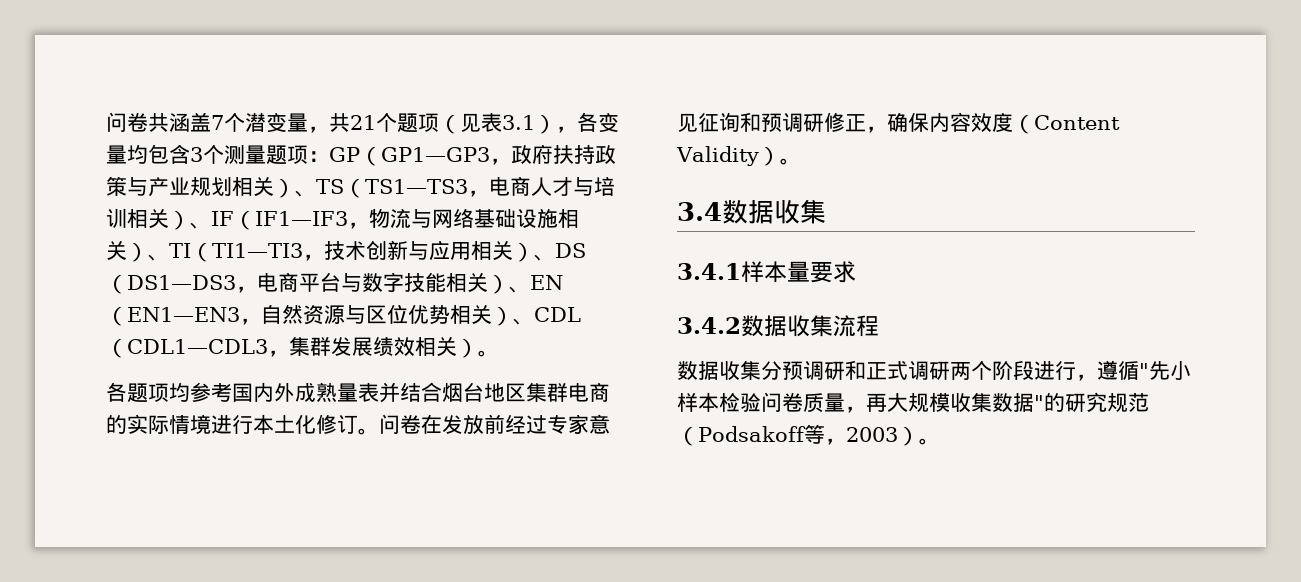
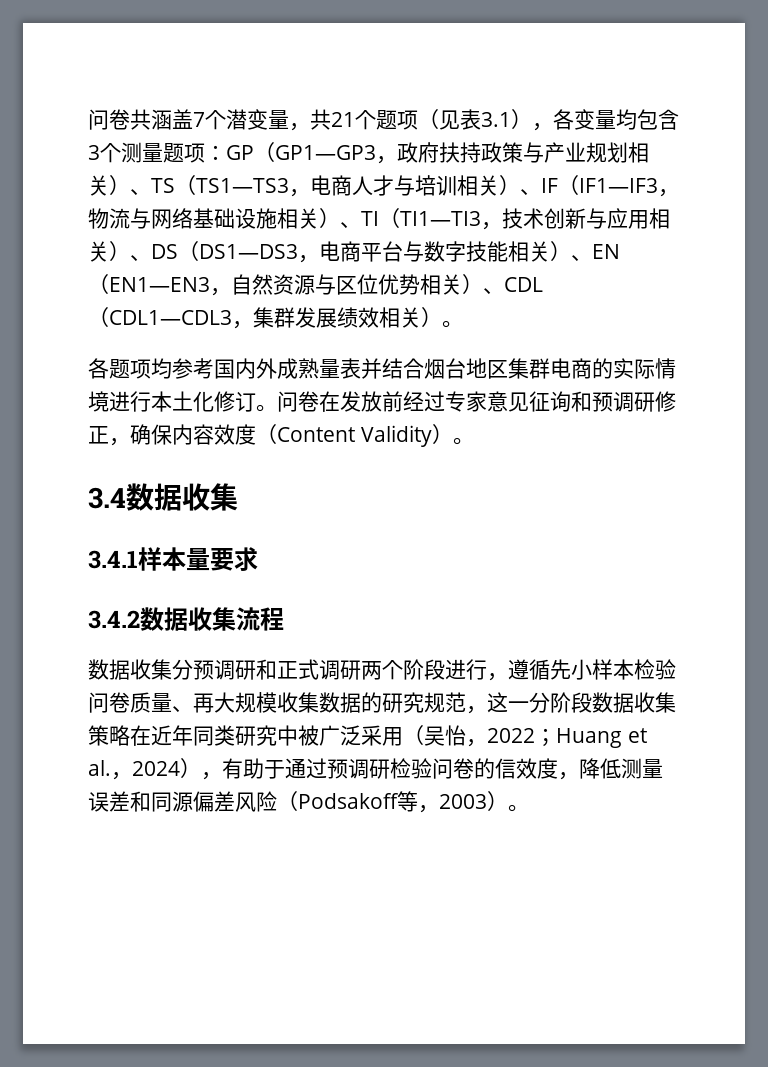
[1139,363,1149,378] " -> (550, 669) none
[845,406,866,413] ， -> [172,706,193,712] 、
[1034,395,1044,410] " -> (361, 702) none
(1149, 402) none -> [466,692,676,714] [88,725,647,748] [88,758,663,780] [88,791,277,812] ，这一分阶段数据收集策略在近年同类研究中被广泛采用（吴怡，2022；Huang et al.，2024），有助于通过预调研检验问卷的信效度，降低测量误差和同源偏差风险

